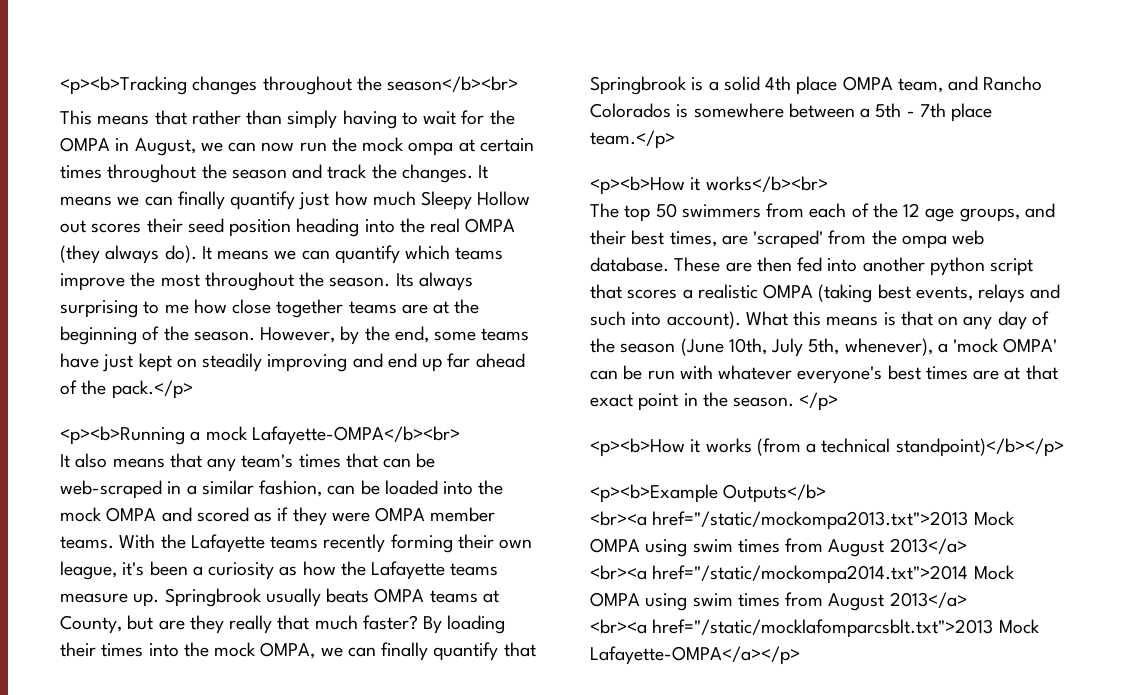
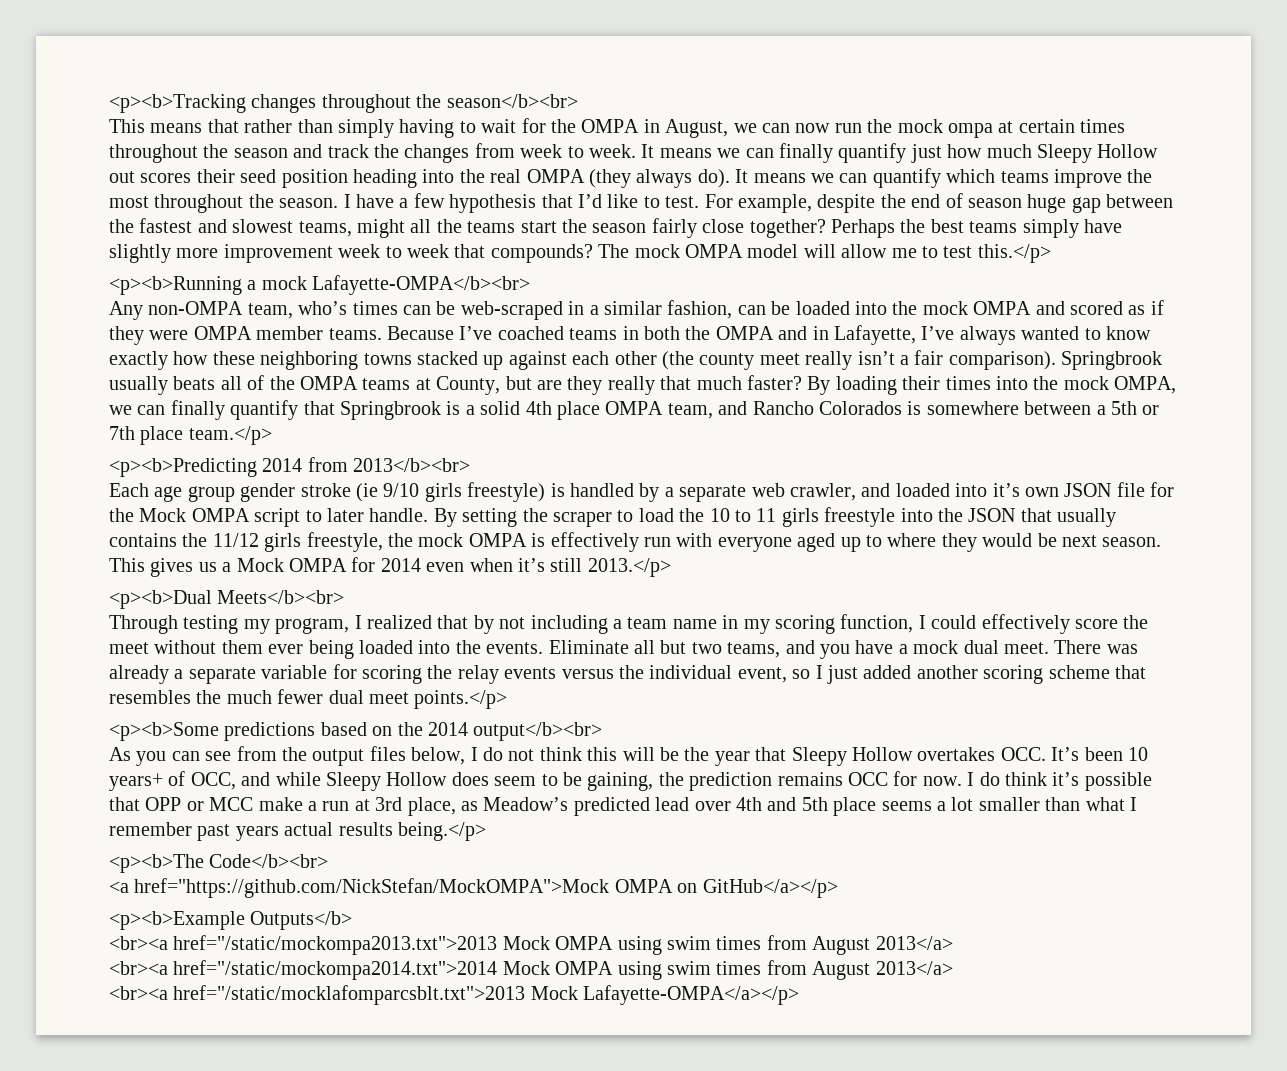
[401,164,473,183] changes. -> [404,143,636,163] changes from week to week.
[395,272,473,291] [60,299,480,318] [60,326,530,345] [60,353,525,372] [60,380,193,399] [60,426,460,445] [60,453,378,472] Its always surprising to me how close together teams are at the beginning of the season. However, by the end, some teams have just kept on steadily improving and end up far ahead of the pack.</p> // <p><b>Running a mock Lafayette-OMPA</b><br> // It also means that any team's times that -> [343,193,1174,213] [109,218,1122,238] [109,244,1051,263] [109,275,531,295] [109,301,398,320] I have a few hypothesis that I’d like to test. For example, despite the end of season huge gap between the fastest and slowest teams, might all the teams start the season fairly close together? Perhaps the best teams simply have slightly more improvement week to week that compounds? The mock OMPA model will allow me to test this.</p> // <p><b>Running a mock Lafayette-OMPA</b><br> // Any non-OMPA team, who’s times
[119,534,533,553] [60,561,499,580] [60,588,370,607] With the Lafayette teams recently forming their own league, it's been a curiosity as how the Lafayette teams measure up. Springbrook usually beats -> [387,325,1151,345] [109,350,1163,370] [109,375,295,395] Because I’ve coached teams in both the OMPA and in Lafayette, I’ve always wanted to know exactly how these neighboring towns stacked up against each other (the county meet really isn’t a fair comparison). Springbrook usually beats all of the
[906,111,915,117] - -> [1142,405,1160,415] or
[590,176,828,195] [590,203,1055,222] [590,230,985,249] [590,257,1034,276] [590,284,1061,303] [590,311,1049,330] [590,338,1058,357] [590,365,1058,384] [590,392,839,411] [590,438,1064,457] <p><b>How it works</b><br> // The top 50 swimmers from each of the 12 age groups, and their best times, are 'scraped' from the ompa web database. These are then fed into another python script that scores a realistic OMPA (taking best events, relays and such into account). What this means is that on any day of the season (June 10th, July 5th, whenever), a 'mock OMPA' can be run with whatever everyone's best times are at that exact point in the season. </p> // <p><b>How it works (from a technical standpoint)</b></p> -> [109,457,471,477] [109,482,1175,502] [109,507,1117,527] [109,532,1162,552] [109,557,671,577] [109,590,345,609] [109,614,1149,634] [109,640,1138,659] [109,664,1146,684] [109,689,508,709] [109,722,603,741] [109,746,1148,766] [109,771,1152,791] [109,797,1137,816] [109,822,486,841] [109,854,329,873] [109,878,838,898] <p><b>Predicting 2014 from 2013</b><br> // Each age group gender stroke (ie 9/10 girls freestyle) is handled by a separate web crawler, and loaded into it’s own JSON file for the Mock OMPA script to later handle. By setting the scraper to load the 10 to 11 girls freestyle into the JSON that usually contains the 11/12 girls freestyle, the mock OMPA is effectively run with everyone aged up to where they would be next season. This gives us a Mock OMPA for 2014 even when it’s still 2013.</p> // <p><b>Dual Meets</b><br> // Through testing my program, I realized that by not including a team name in my scoring function, I could effectively score the meet without them ever being loaded into the events. Eliminate all but two teams, and you have a mock dual meet. There was already a separate variable for scoring the relay events versus the individual event, so I just added another scoring scheme that resembles the much fewer dual meet points.</p> // <p><b>Some predictions based on the 2014 output</b><br> // As you can see from the output files below, I do not think this will be the year that Sleepy Hollow overtakes OCC. It’s been 10 years+ of OCC, and while Sleepy Hollow does seem to be gaining, the prediction remains OCC for now. I do think it’s possible that OPP or MCC make a run at 3rd place, as Meadow’s predicted lead over 4th and 5th place seems a lot smaller than what I remember past years actual results being.</p> // <p><b>The Code</b><br> // <a href="https://github.com/NickStefan/MockOMPA">Mock OMPA on GitHub</a></p>

